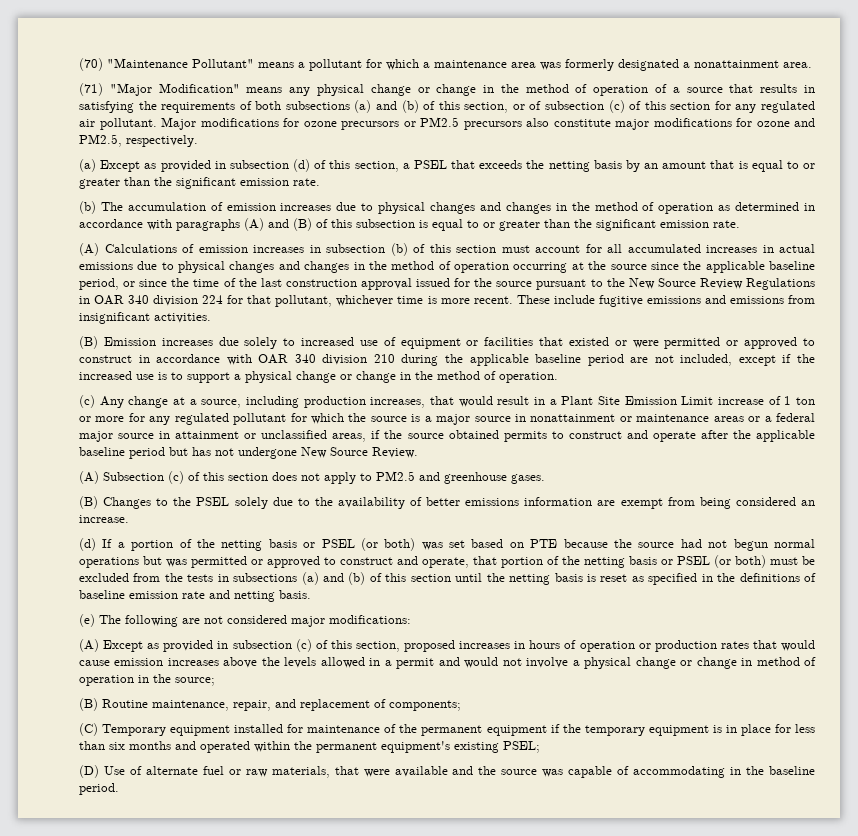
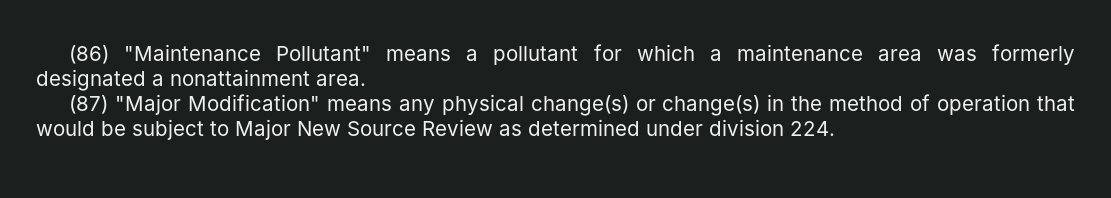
[79,58,103,71] (70) -> [69,45,110,64] (86)
[79,83,103,96] (71) -> [69,95,109,114] (87)
[370,84,815,96] [79,100,815,113] [79,117,815,130] [79,134,198,147] [79,159,815,172] [79,177,320,189] [79,201,816,214] [79,218,740,231] [79,243,815,256] [79,261,815,273] [79,278,816,290] [79,295,815,307] [79,312,211,324] [79,336,816,349] [79,354,815,366] [79,371,558,383] [79,395,815,408] [79,413,816,425] [79,430,815,442] [79,447,418,459] [79,471,545,484] [79,496,815,509] [79,515,129,523] [79,538,815,551] [79,555,815,568] [79,572,816,585] [79,590,311,602] [79,614,411,627] [79,639,816,652] [79,657,817,669] [79,674,215,686] [79,698,461,711] [79,723,815,736] [79,741,540,753] [79,765,816,778] [79,783,119,795] change or change in the method of operation of a source that results in satisfying the requirements of both subsections (a) and (b) of this section, or of subsection (c) of this section for any regulated air pollutant. Major modifications for ozone precursors or PM2.5 precursors also constitute major modifications for ozone and PM2.5, respectively. // (a) Except as provided in subsection (d) of this section, a PSEL that exceeds the netting basis by an amount that is equal to or greater than the significant emission rate. // (b) The accumulation of emission increases due to physical changes and changes in the method of operation as determined in accordance with paragraphs (A) and (B) of this subsection is equal to or greater than the significant emission rate. // (A) Calculations of emission increases in subsection (b) of this section must account for all accumulated increases in actual emissions due to physical changes and changes in the method of operation occurring at the source since the applicable baseline period, or since the time of the last construction approval issued for the source pursuant to the New Source Review Regulations in OAR 340 division 224 for that pollutant, whichever time is more recent. These include fugitive emissions and emissions from insignificant activities. // (B) Emission increases due solely to increased use of equipment or facilities that existed or were permitted or approved to construct in accordance with OAR 340 division 210 during the applicable baseline period are not included, except if the increased use is to support a physical change or change in the method of operation. // (c) Any change at a source, including production increases, that would result in a Plant Site Emission Limit increase of 1 ton or more for any regulated pollutant for which the source is a major source in nonattainment or maintenance areas or a federal major source in attainment or unclassified areas, if the source obtained permits to construct and operate after the applicable baseline period but has not undergone New Source Review. // (A) Subsection (c) of this section does not apply to PM2.5 and greenhouse gases. // (B) Changes to the PSEL solely due to the availability of better emissions information are exempt from being considered an increase. // (d) If a portion of the netting basis or PSEL (or both) was set based on PTE because the source had not begun normal operations but was permitted or approved to construct and operate, that portion of the netting basis or PSEL (or both) must be excluded from the tests in subsections (a) and (b) of this section until the netting basis is reset as specified in the definitions of baseline emission rate and netting basis. // (e) The following are not considered major modifications: // (A) Except as provided in subsection (c) of this section, proposed increases in hours of operation or production rates that would cause emission increases above the levels allowed in a permit and would not involve a physical change or change in method of operation in the source; // (B) Routine maintenance, repair, and replacement of components; // (C) Temporary equipment installed for maintenance of the permanent equipment if the temporary equipment is in place for less than six months and operated within the permanent equipment's existing PSEL; // (D) Use of alternate fuel or raw materials, that were available and the source was capable of accommodating in the baseline period. -> [530,94,1076,116] [36,119,835,140] change(s) or change(s) in the method of operation that would be subject to Major New Source Review as determined under division 224.

